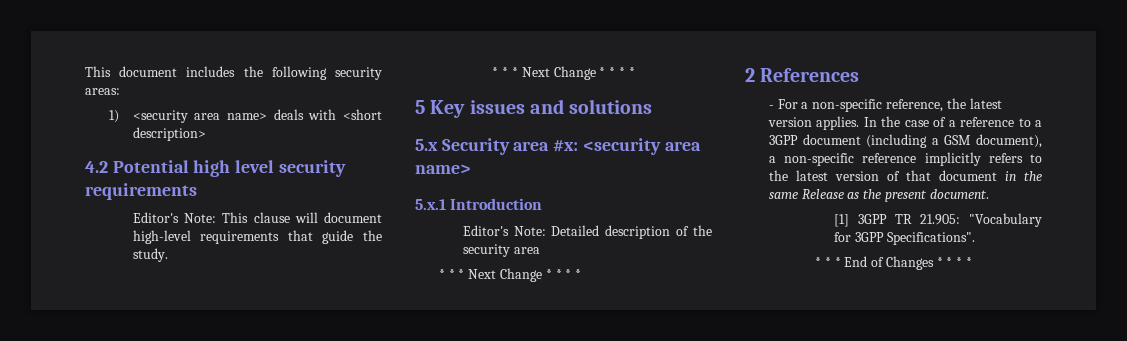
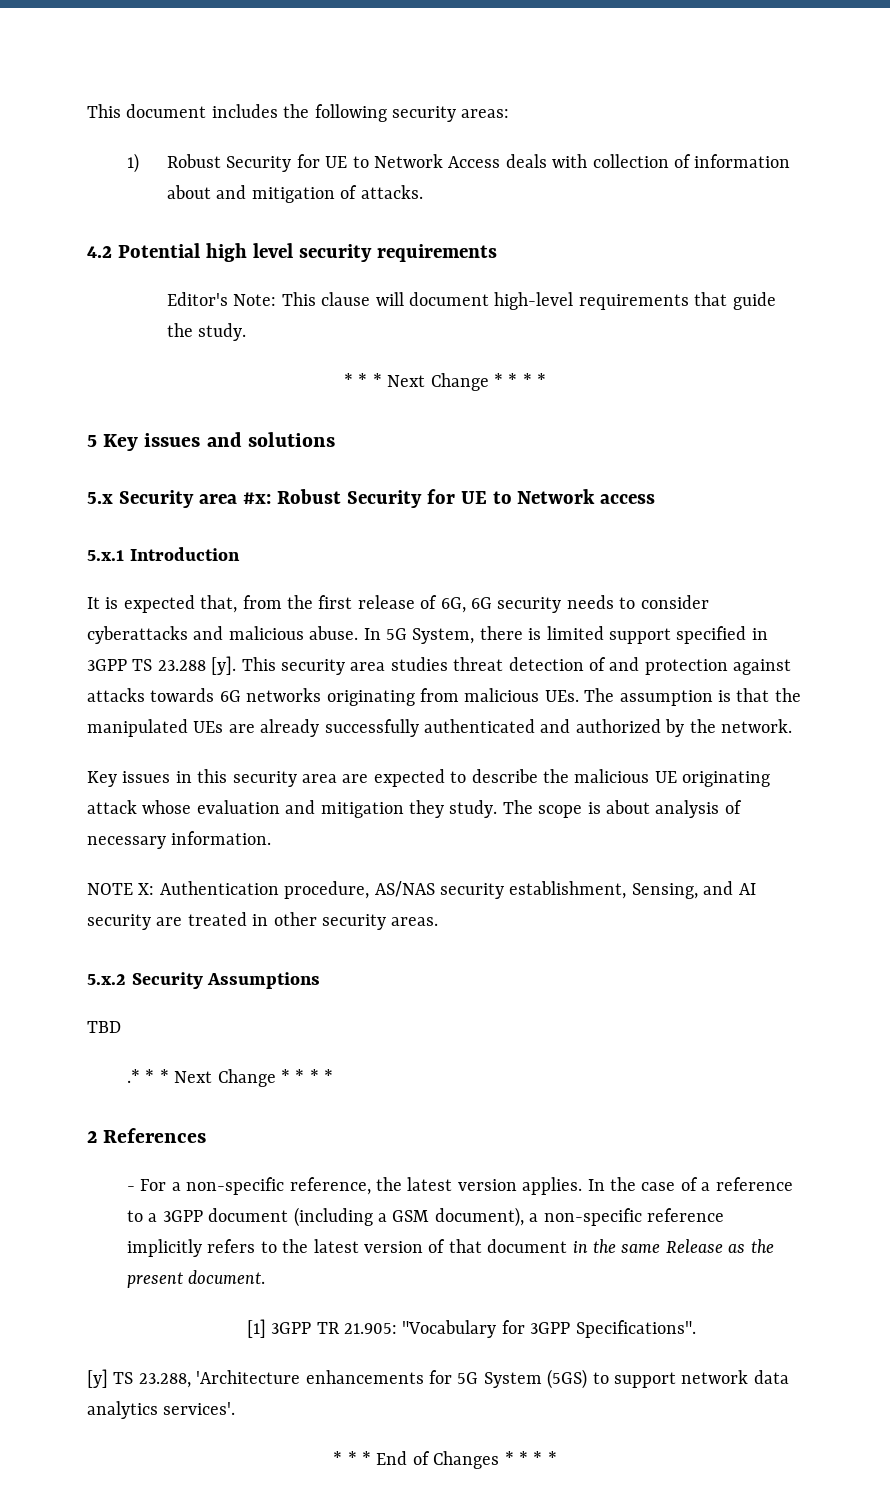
[132,109,382,123] [132,127,206,141] <security area name> deals with <short description> -> [166,154,791,172] [166,185,423,203] Robust Security for UE to Network Access deals with collection of information about and mitigation of attacks.
[582,138,701,155] [415,164,471,174] [415,198,543,210] [462,225,712,239] [462,244,540,257] [438,269,445,279] <security area name> // 5.x.1 Introduction // Editor's Note: Detailed description of the security area // * -> [276,489,656,508] [87,547,240,561] [87,595,709,613] [87,626,768,644] [87,656,792,675] [87,688,801,706] [87,719,792,737] [87,769,771,787] [87,800,742,818] [87,831,272,849] [87,881,756,899] [87,912,439,930] [87,972,321,989] [87,1021,121,1033] [126,1069,140,1083] Robust Security for UE to Network access // 5.x.1 Introduction // It is expected that, from the first release of 6G, 6G security needs to consider cyberattacks and malicious abuse. In 5G System, there is limited support specified in 3GPP TS 23.288 [y]. This security area studies threat detection of and protection against attacks towards 6G networks originating from malicious UEs. The assumption is that the manipulated UEs are already successfully authenticated and authorized by the network. // Key issues in this security area are expected to describe the malicious UE originating attack whose evaluation and mitigation they study. The scope is about analysis of necessary information. // NOTE X: Authentication procedure, AS/NAS security establishment, Sensing, and AI security are treated in other security areas. // 5.x.2 Security Assumptions // TBD // .*
(975, 238) none -> [87,1369,789,1389] [87,1401,236,1419] // [y] TS 23.288, 'Architecture enhancements for 5G System (5GS) to support network data analytics services'.

